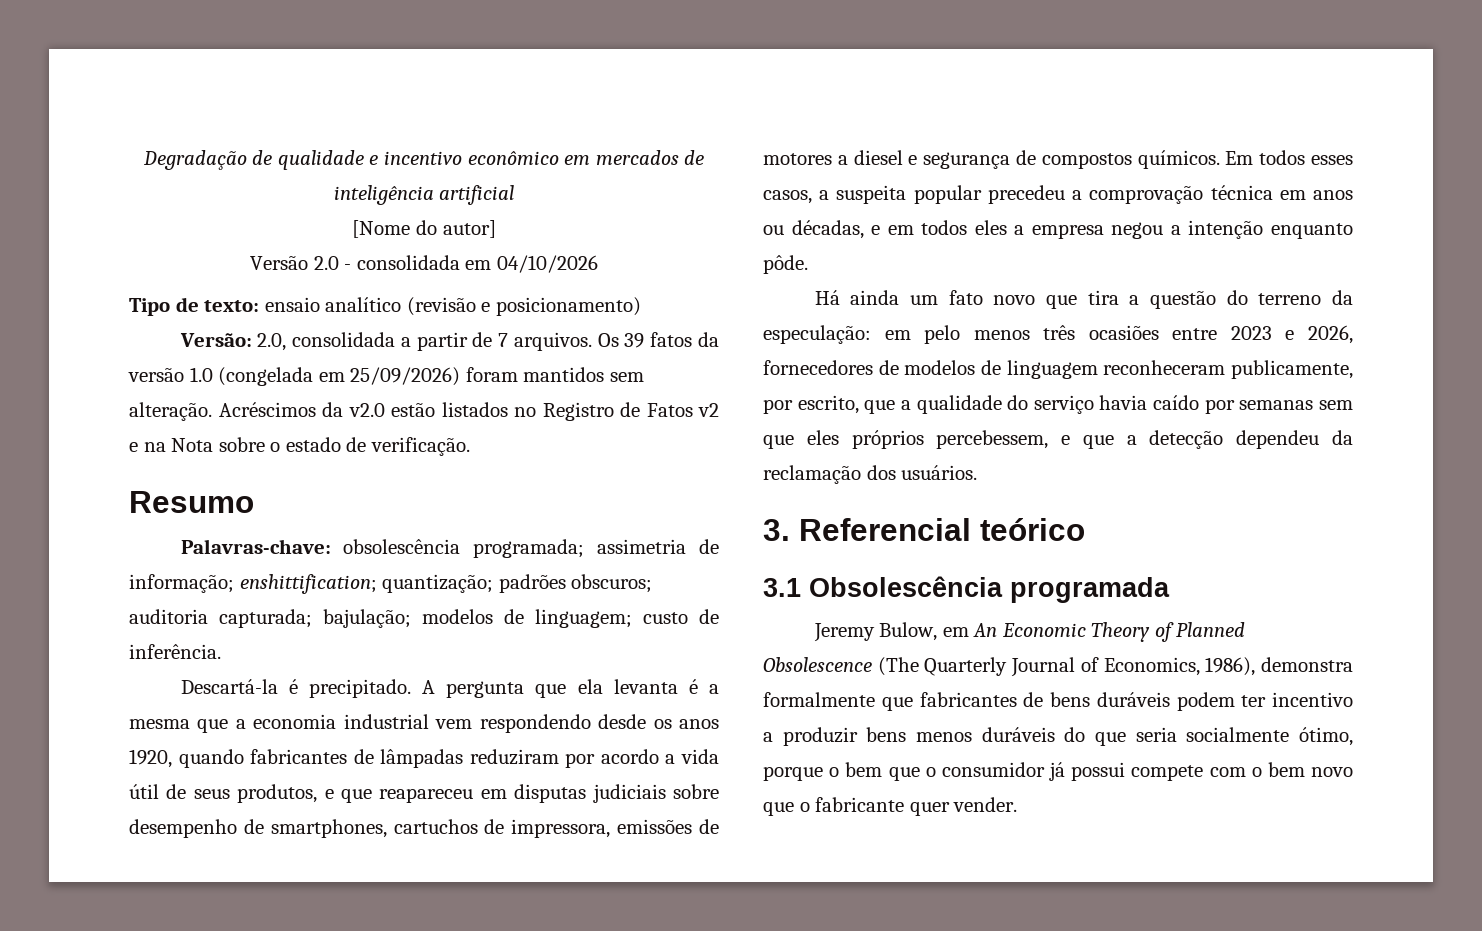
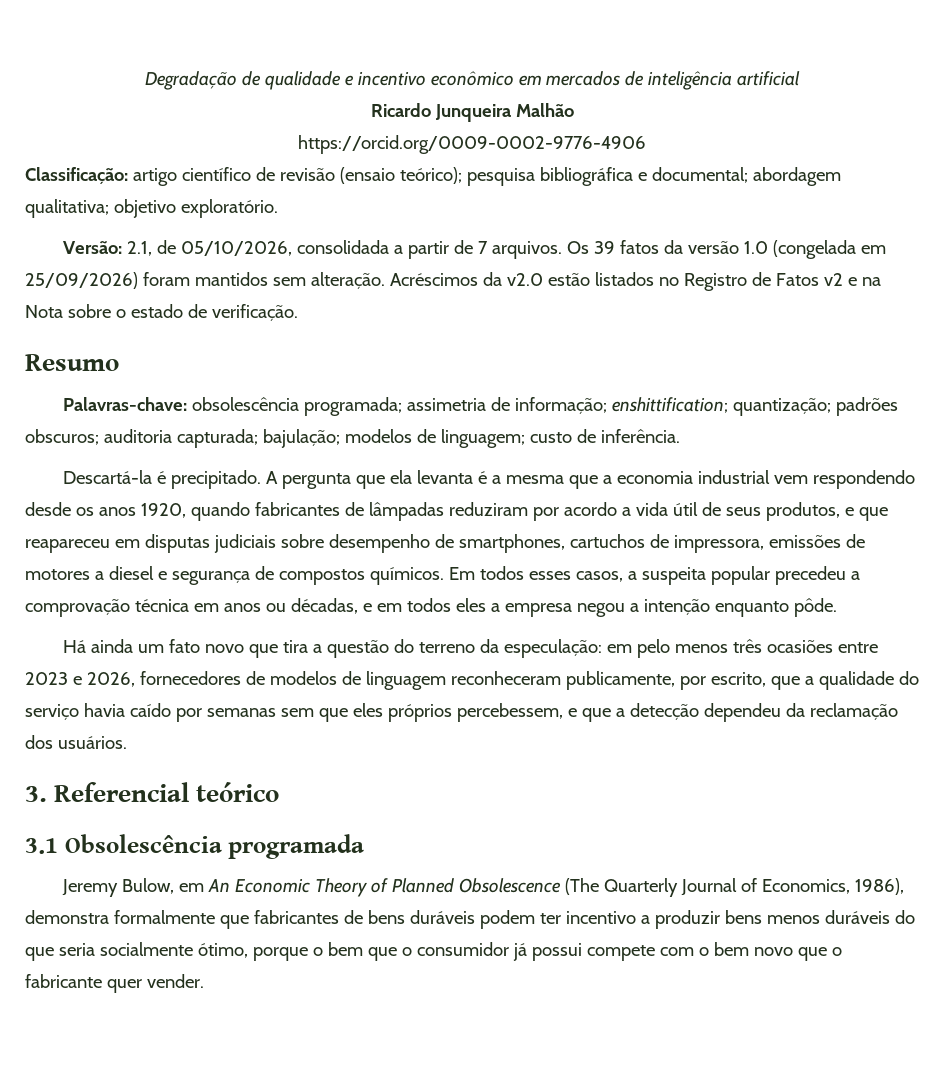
[352,220,496,238] [250,255,598,273] [129,297,641,316] [179,333,287,351] [Nome do autor] // Versão 2.0 - consolidada em 04/10/2026 // Tipo de texto: ensaio analítico (revisão e posicionamento) // Versão: 2.0, -> [370,103,574,122] [297,135,647,154] [25,167,841,186] [25,199,278,218] [63,240,293,256] Ricardo Junqueira Malhão // https://orcid.org/0009-0002-9776-4906 // Classificação: artigo científico de revisão (ensaio teórico); pesquisa bibliográfica e documental; abordagem qualitativa; objetivo exploratório. // Versão: 2.1, de 05/10/2026,

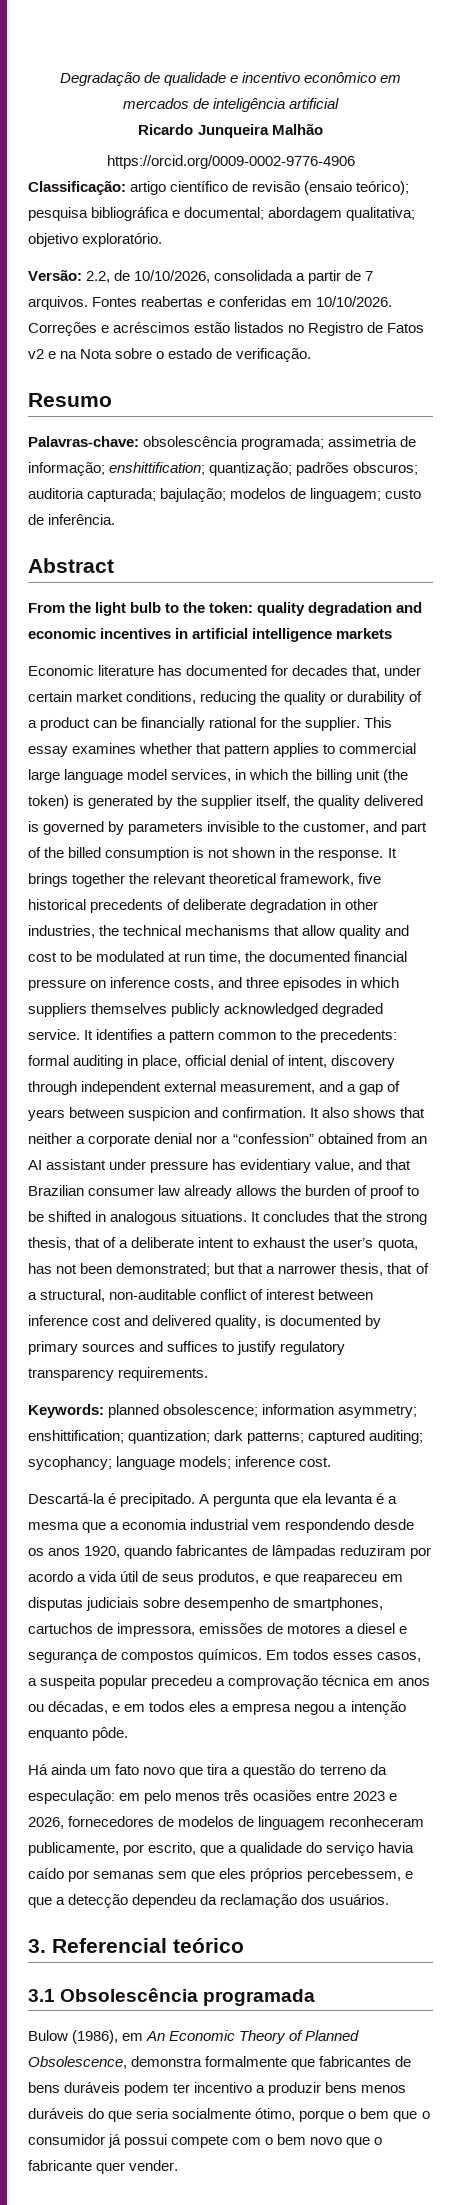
[127,240,293,256] 2.1, de 05/10/2026, -> [86,270,211,283] 2.2, de 10/10/2026,
[567,240,886,259] [25,272,543,289] Os 39 fatos da versão 1.0 (congelada em 25/09/2026) foram mantidos sem alteração. Acréscimos da v2.0 -> [92,296,393,307] [28,322,191,336] Fontes reabertas e conferidas em 10/10/2026. Correções e acréscimos
(680, 436) none -> [28,558,114,573] [28,602,423,616] [28,628,393,642] [28,665,422,678] [28,691,423,705] [28,717,393,731] [28,743,417,757] [28,769,409,783] [28,795,424,809] [28,821,428,835] [28,847,397,861] [28,873,382,887] [28,899,379,913] [28,925,410,939] [28,951,408,964] [28,977,400,991] [28,1003,384,1017] [28,1029,398,1043] [28,1055,396,1069] [28,1081,401,1095] [28,1107,426,1121] [28,1133,428,1147] [28,1159,412,1173] [28,1185,420,1199] [28,1211,428,1225] [28,1237,418,1251] [28,1263,429,1276] [28,1289,374,1302] [28,1315,382,1329] [28,1341,346,1355] [28,1367,209,1381] [28,1404,418,1418] [28,1430,424,1444] [28,1456,332,1470] // Abstract // From the light bulb to the token: quality degradation and economic incentives in artificial intelligence markets // Economic literature has documented for decades that, under certain market conditions, reducing the quality or durability of a product can be financially rational for the supplier. This essay examines whether that pattern applies to commercial large language model services, in which the billing unit (the token) is generated by the supplier itself, the quality delivered is governed by parameters invisible to the customer, and part of the billed consumption is not shown in the response. It brings together the relevant theoretical framework, five historical precedents of deliberate degradation in other industries, the technical mechanisms that allow quality and cost to be modulated at run time, the documented financial pressure on inference costs, and three episodes in which suppliers themselves publicly acknowledged degraded service. It identifies a pattern common to the precedents: formal auditing in place, official denial of intent, discovery through independent external measurement, and a gap of years between suspicion and confirmation. It also shows that neither a corporate denial nor a “confession” obtained from an AI assistant under pressure has evidentiary value, and that Brazilian consumer law already allows the burden of proof to be shifted in analogous situations. It concludes that the strong thesis, that of a deliberate intent to exhaust the user’s quota, has not been demonstrated; but that a narrower thesis, that of a structural, non-auditable conflict of interest between inference cost and delivered quality, is documented by primary sources and suffices to justify regulatory transparency requirements. // Keywords: planned obsolescence; information asymmetry; enshittification; quantization; dark patterns; captured auditing; sycophancy; language models; inference cost.
[62,878,175,897] Jeremy Bulow, -> [28,2030,119,2044] Bulow (1986),
[459,878,904,897] Obsolescence (The Quarterly Journal of Economics, 1986), -> [28,2056,127,2069] Obsolescence,

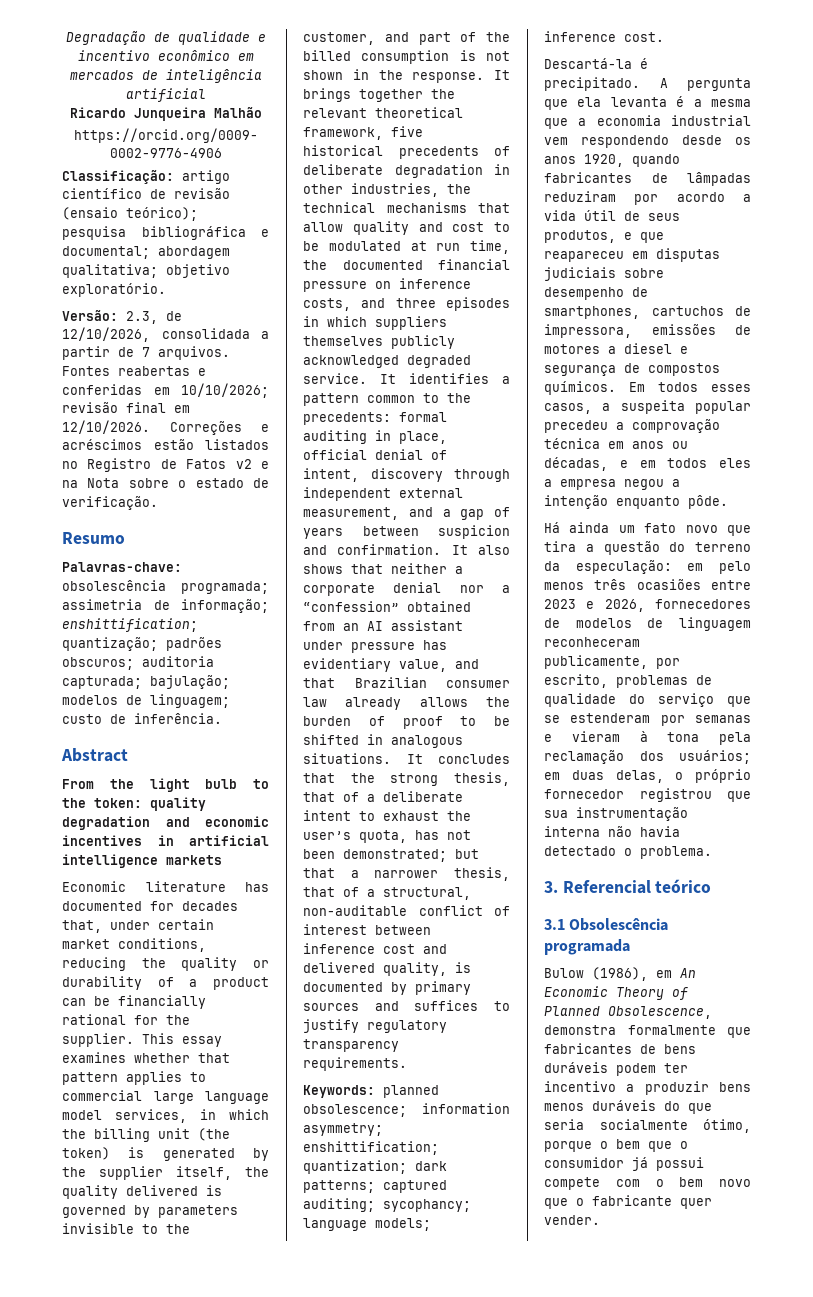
[86,270,211,283] 2.2, de 10/10/2026, -> [126,311,182,324] [62,327,150,342] 2.3, de 12/10/2026,
[316,296,393,307] 10/10/2026. -> [181,383,269,398] [62,402,190,413] [62,420,150,434] 10/10/2026; revisão final em 12/10/2026.
[200,1845,238,1856] que a -> [616,675,712,688] problemas de
[378,1842,415,1853] [28,1868,414,1882] [28,1894,390,1908] havia caído por semanas sem que eles próprios percebessem, e que a detecção dependeu da reclamação dos usuários. -> [727,696,751,707] [544,713,751,726] [544,731,751,745] [544,750,751,764] [544,769,751,783] [544,788,751,802] [544,807,688,821] [544,826,680,837] [544,846,712,859] que se estenderam por semanas e vieram à tona pela reclamação dos usuários; em duas delas, o próprio fornecedor registrou que sua instrumentação interna não havia detectado o problema.

